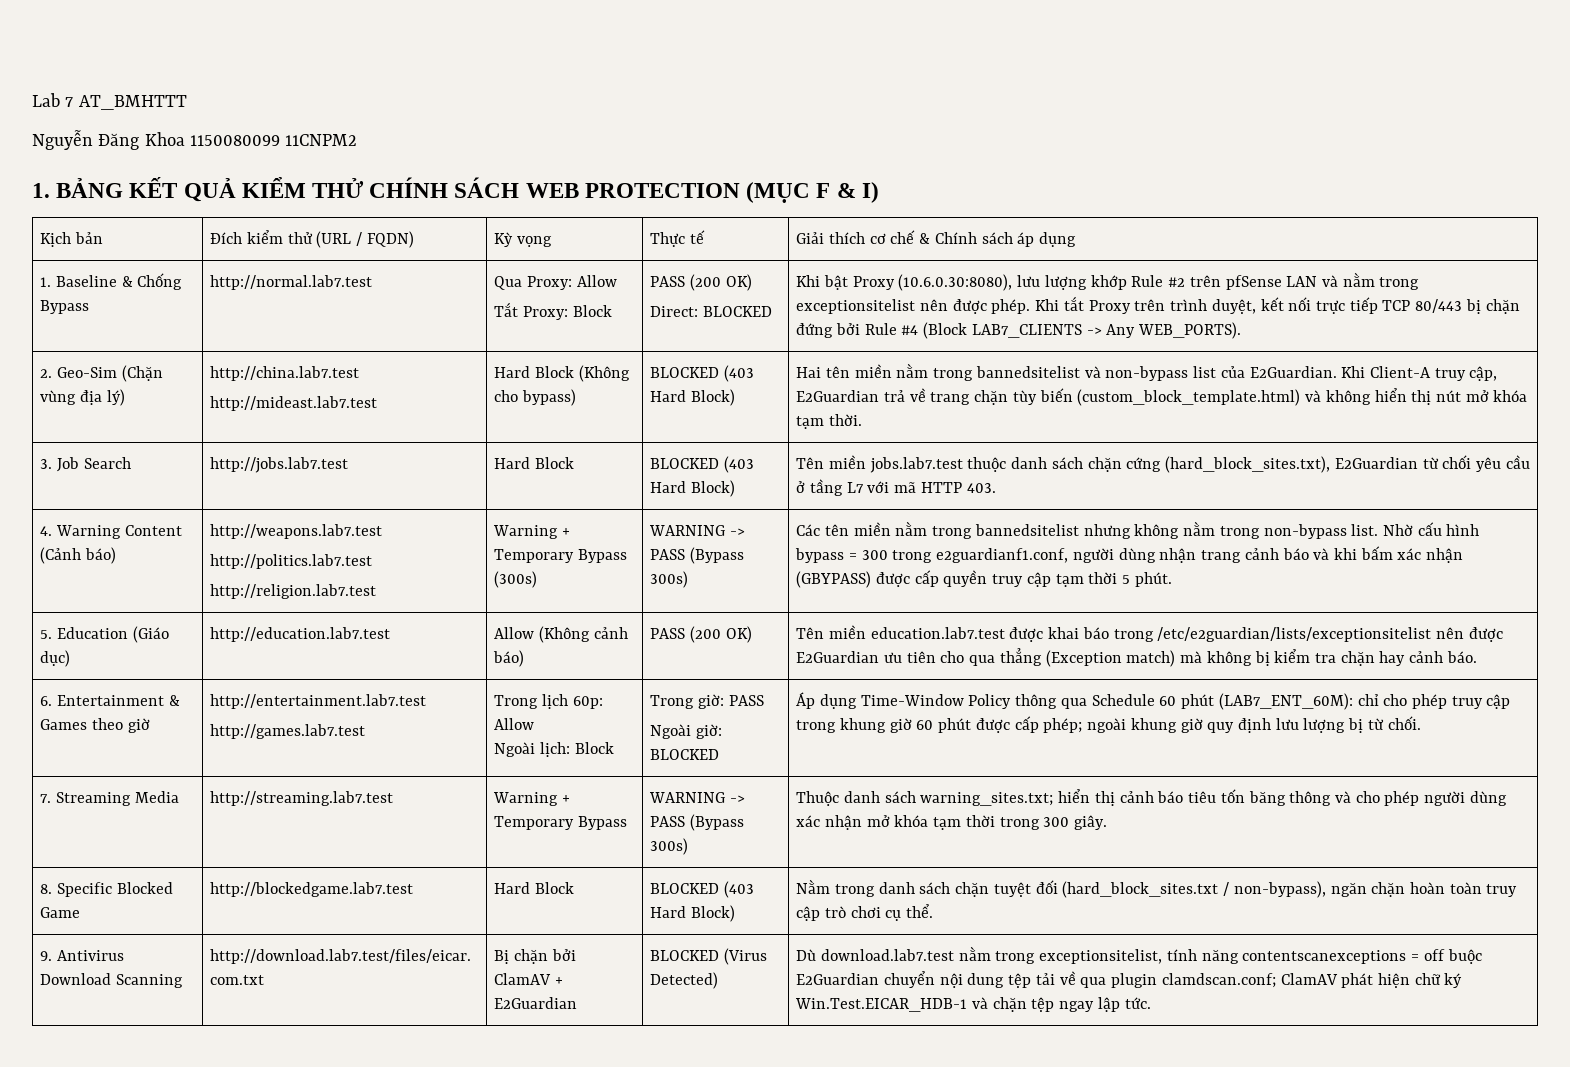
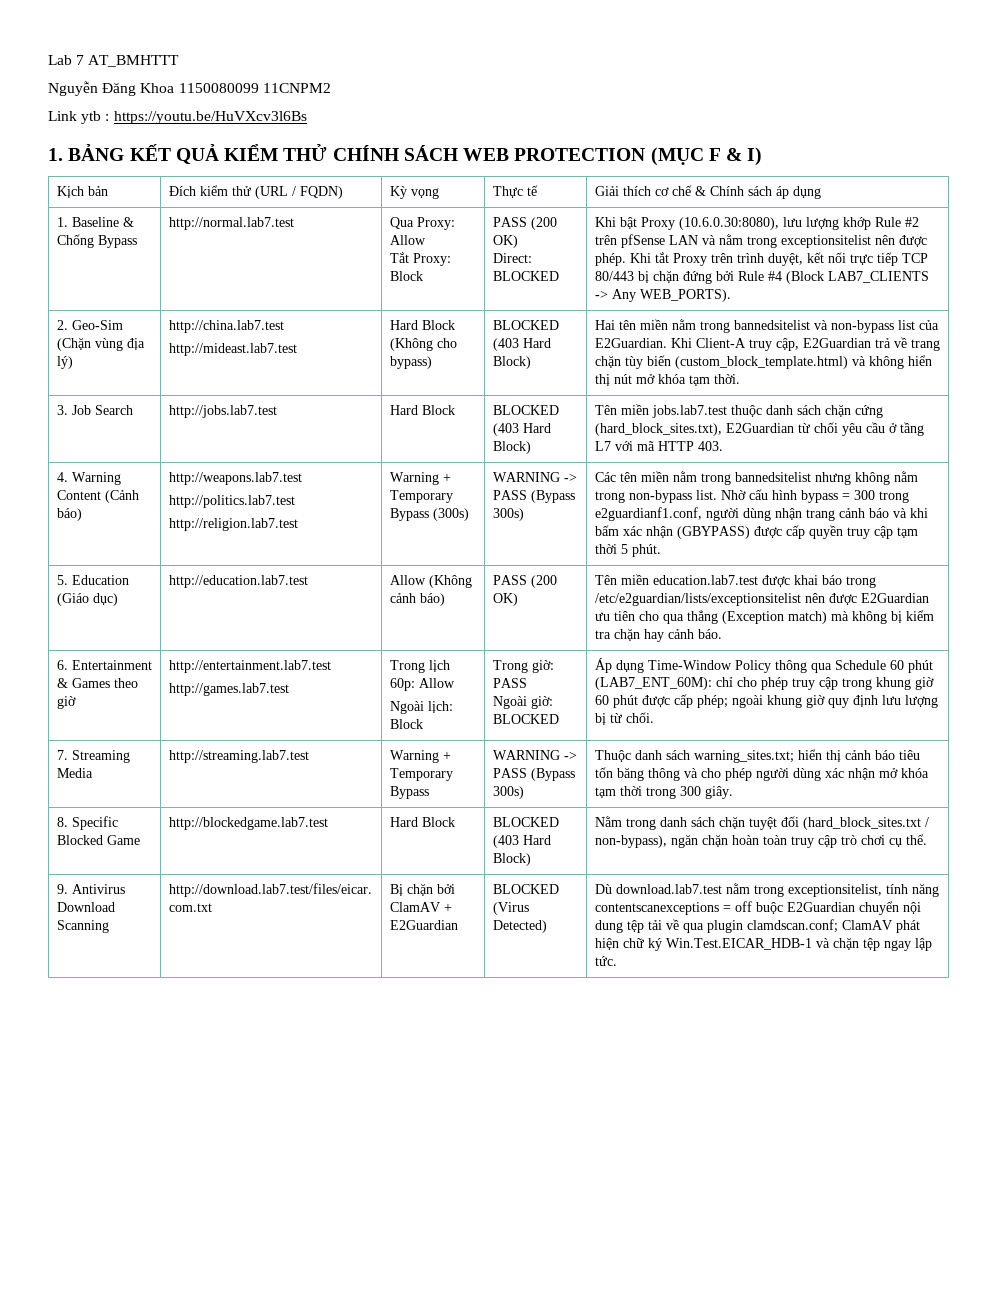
(358, 140) none -> [48,111,307,124] // Link ytb : https://youtu.be/HuVXcv3l6Bs

